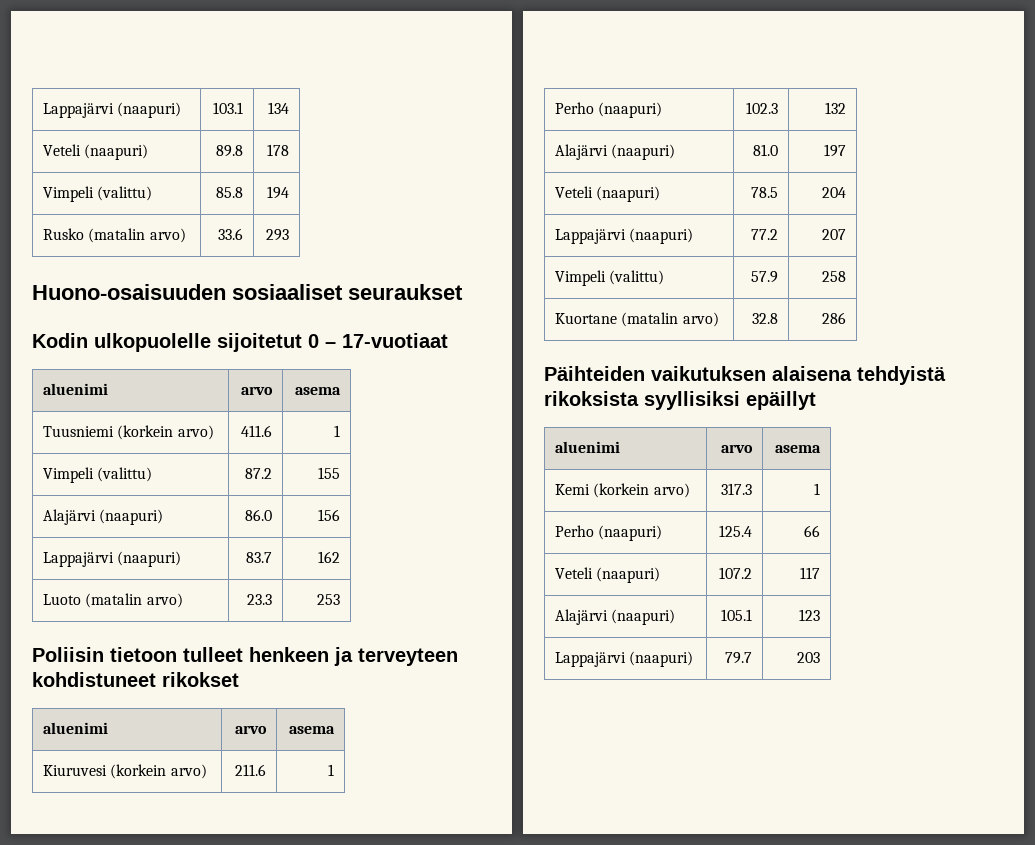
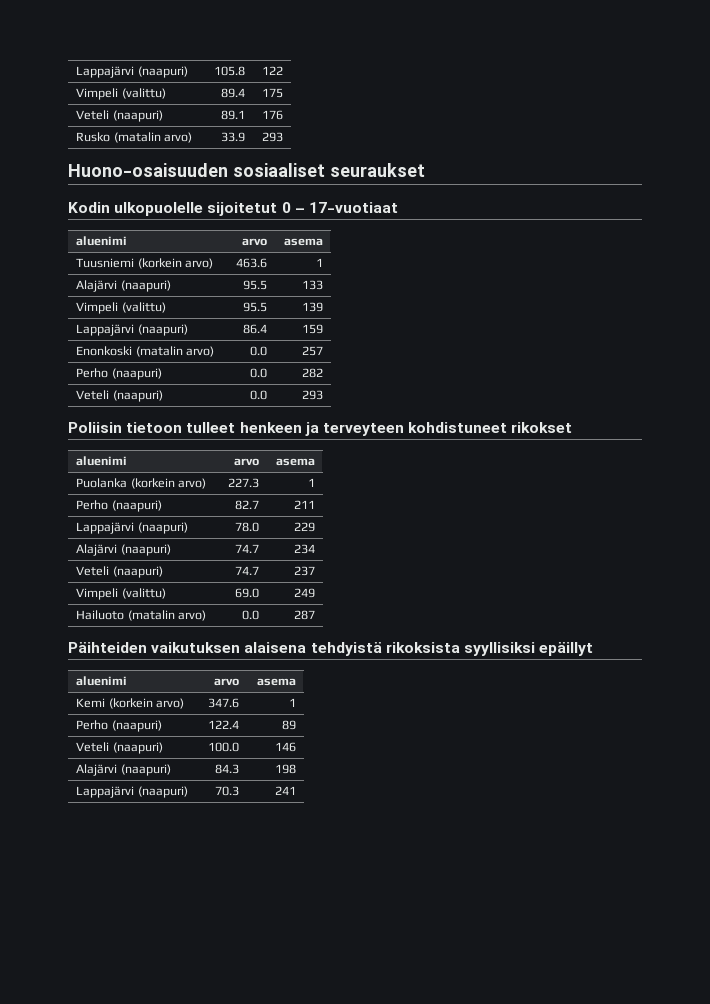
[43,102,182,118] [212,102,243,114] [267,102,289,114] [43,144,149,160] [215,145,243,157] [266,144,289,156] [43,186,153,202] [215,187,243,198] [266,186,289,199] Lappajärvi (naapuri) | 103.1 | 134 // Veteli (naapuri) | 89.8 | 178 // Vimpeli (valittu) | 85.8 | 194 -> [76,66,188,78] [213,66,245,76] [261,66,283,75] [76,88,166,100] [220,88,245,98] [261,88,283,98] [76,110,163,122] [220,110,245,120] [261,110,283,120] Lappajärvi (naapuri) | 105.8 | 122 // Vimpeli (valittu) | 89.4 | 175 // Veteli (naapuri) | 89.1 | 176
[217,228,243,240] 33.6 -> [220,132,245,142] 33.9
[240,425,272,437] [333,425,340,437] [43,467,153,483] [244,468,272,479] [317,467,340,479] [43,509,164,525] [244,509,272,521] [317,509,340,521] [43,551,182,567] [245,552,272,563] [317,551,340,563] [43,593,183,608] [246,594,272,605] [316,594,340,605] 411.6 | 1 // Vimpeli (valittu) | 87.2 | 155 // Alajärvi (naapuri) | 86.0 | 156 // Lappajärvi (naapuri) | 83.7 | 162 // Luoto (matalin arvo) | 23.3 | 253 -> [235,258,267,268] [315,258,323,267] [76,280,171,292] [242,280,267,290] [301,280,323,290] [76,302,166,314] [242,302,267,312] [301,302,323,312] [76,324,188,336] [242,324,267,334] [301,324,323,334] [76,346,215,357] [249,346,267,356] [301,346,323,356] [76,368,162,380] [249,368,267,378] [301,368,323,378] [76,390,163,402] [249,390,267,400] [301,390,323,400] 463.6 | 1 // Alajärvi (naapuri) | 95.5 | 133 // Vimpeli (valittu) | 95.5 | 139 // Lappajärvi (naapuri) | 86.4 | 159 // Enonkoski (matalin arvo) | 0.0 | 257 // Perho (naapuri) | 0.0 | 282 // Veteli (naapuri) | 0.0 | 293
[43,764,207,779] [234,764,266,776] [327,764,334,776] [555,102,663,118] [745,102,778,114] [824,102,846,114] [555,144,676,160] [752,144,778,156] [823,144,846,157] [555,186,661,202] [750,187,778,198] [821,187,846,198] [555,228,694,244] [750,229,778,240] [821,229,846,240] [555,270,665,286] [750,271,778,283] [821,271,846,282] [555,312,719,327] [751,313,778,324] [821,312,846,324] Kiuruvesi (korkein arvo) | 211.6 | 1 // Perho (naapuri) | 102.3 | 132 // Alajärvi (naapuri) | 81.0 | 197 // Veteli (naapuri) | 78.5 | 204 // Lappajärvi (naapuri) | 77.2 | 207 // Vimpeli (valittu) | 57.9 | 258 // Kuortane (matalin arvo) | 32.8 | 286 -> [76,478,207,489] [227,478,259,488] [307,478,315,487] [76,500,162,512] [234,500,259,510] [293,500,315,509] [76,522,188,534] [234,522,259,532] [293,522,315,532] [76,544,171,556] [234,544,259,553] [293,544,315,554] [76,566,163,578] [234,566,259,575] [293,566,315,576] [76,588,166,600] [234,588,259,598] [293,588,315,598] [76,610,207,621] [241,610,259,620] [293,610,315,620] Puolanka (korkein arvo) | 227.3 | 1 // Perho (naapuri) | 82.7 | 211 // Lappajärvi (naapuri) | 78.0 | 229 // Alajärvi (naapuri) | 74.7 | 234 // Veteli (naapuri) | 74.7 | 237 // Vimpeli (valittu) | 69.0 | 249 // Hailuoto (matalin arvo) | 0.0 | 287
[720,483,752,495] [813,483,820,495] [555,525,663,541] [718,525,752,537] [803,525,820,537] [555,567,661,583] [718,567,752,579] [799,567,820,579] [555,609,676,625] [720,609,752,621] [798,609,820,621] [555,651,694,667] [724,652,752,664] [796,652,820,663] 317.3 | 1 // Perho (naapuri) | 125.4 | 66 // Veteli (naapuri) | 107.2 | 117 // Alajärvi (naapuri) | 105.1 | 123 // Lappajärvi (naapuri) | 79.7 | 203 -> [207,698,239,708] [288,698,296,707] [76,720,162,732] [207,720,239,729] [281,720,296,730] [76,742,163,754] [207,742,239,752] [274,742,296,752] [76,764,171,776] [214,764,239,774] [274,764,296,774] [76,786,188,798] [214,786,239,796] [274,786,296,795] 347.6 | 1 // Perho (naapuri) | 122.4 | 89 // Veteli (naapuri) | 100.0 | 146 // Alajärvi (naapuri) | 84.3 | 198 // Lappajärvi (naapuri) | 70.3 | 241

